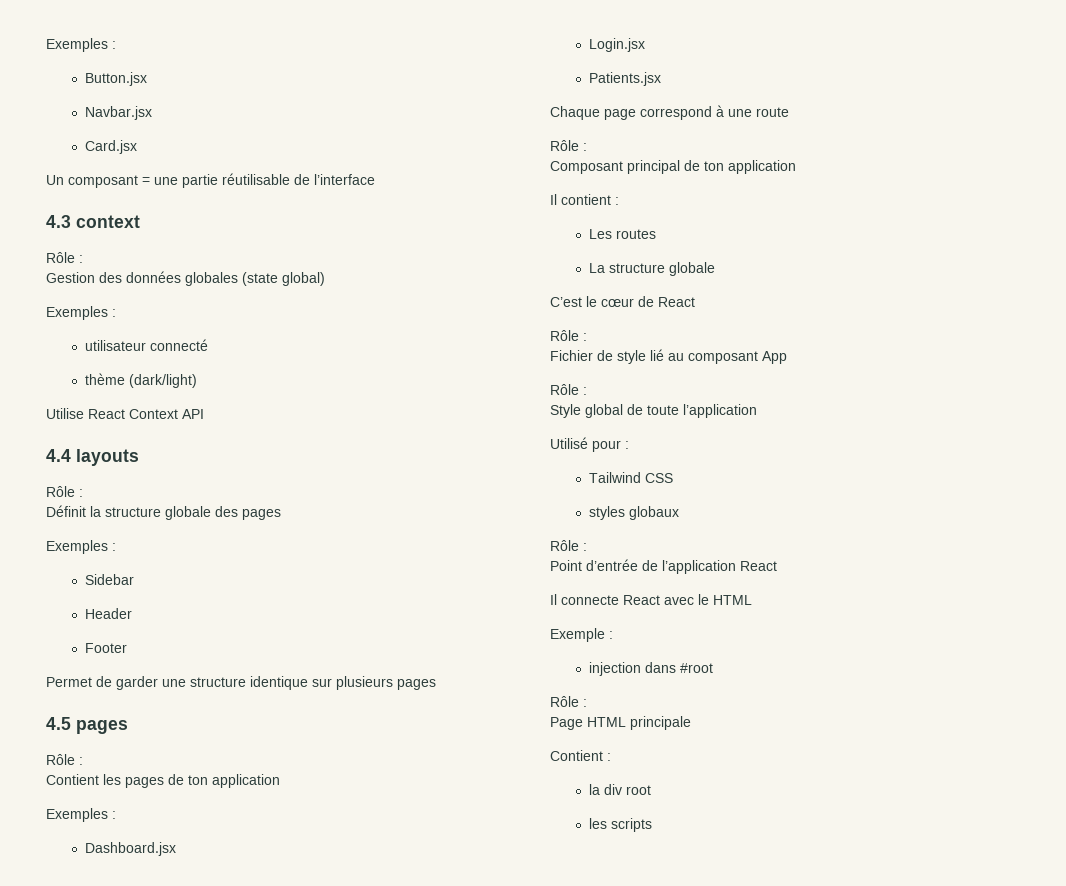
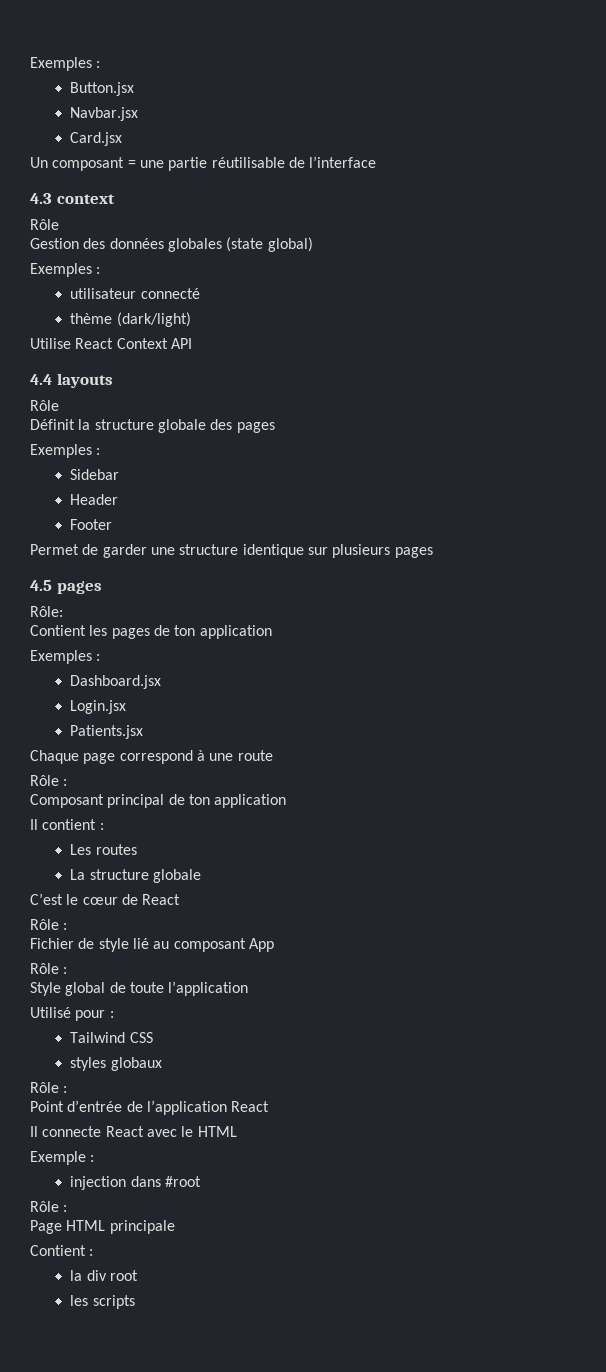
[79,255,83,263] : -> (59, 224) none
[79,489,83,497] : -> (59, 405) none
[46,754,83,765] Rôle : -> [30,606,63,617] Rôle:

